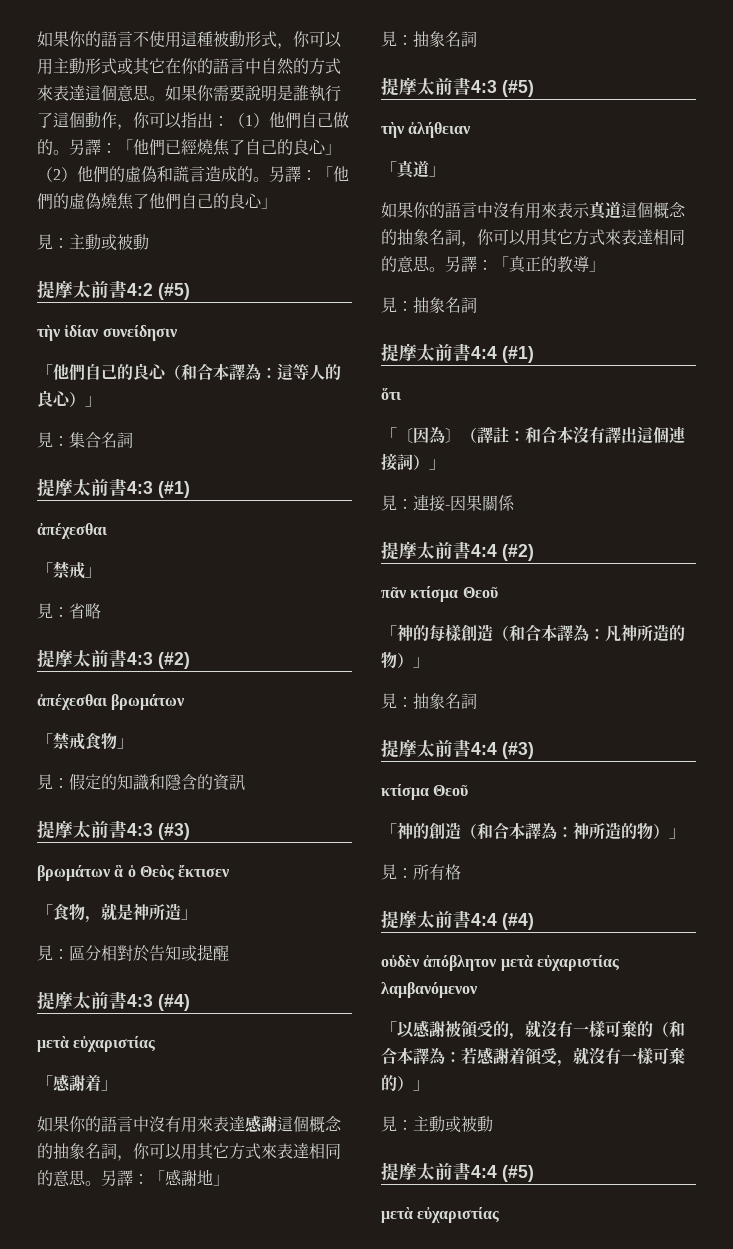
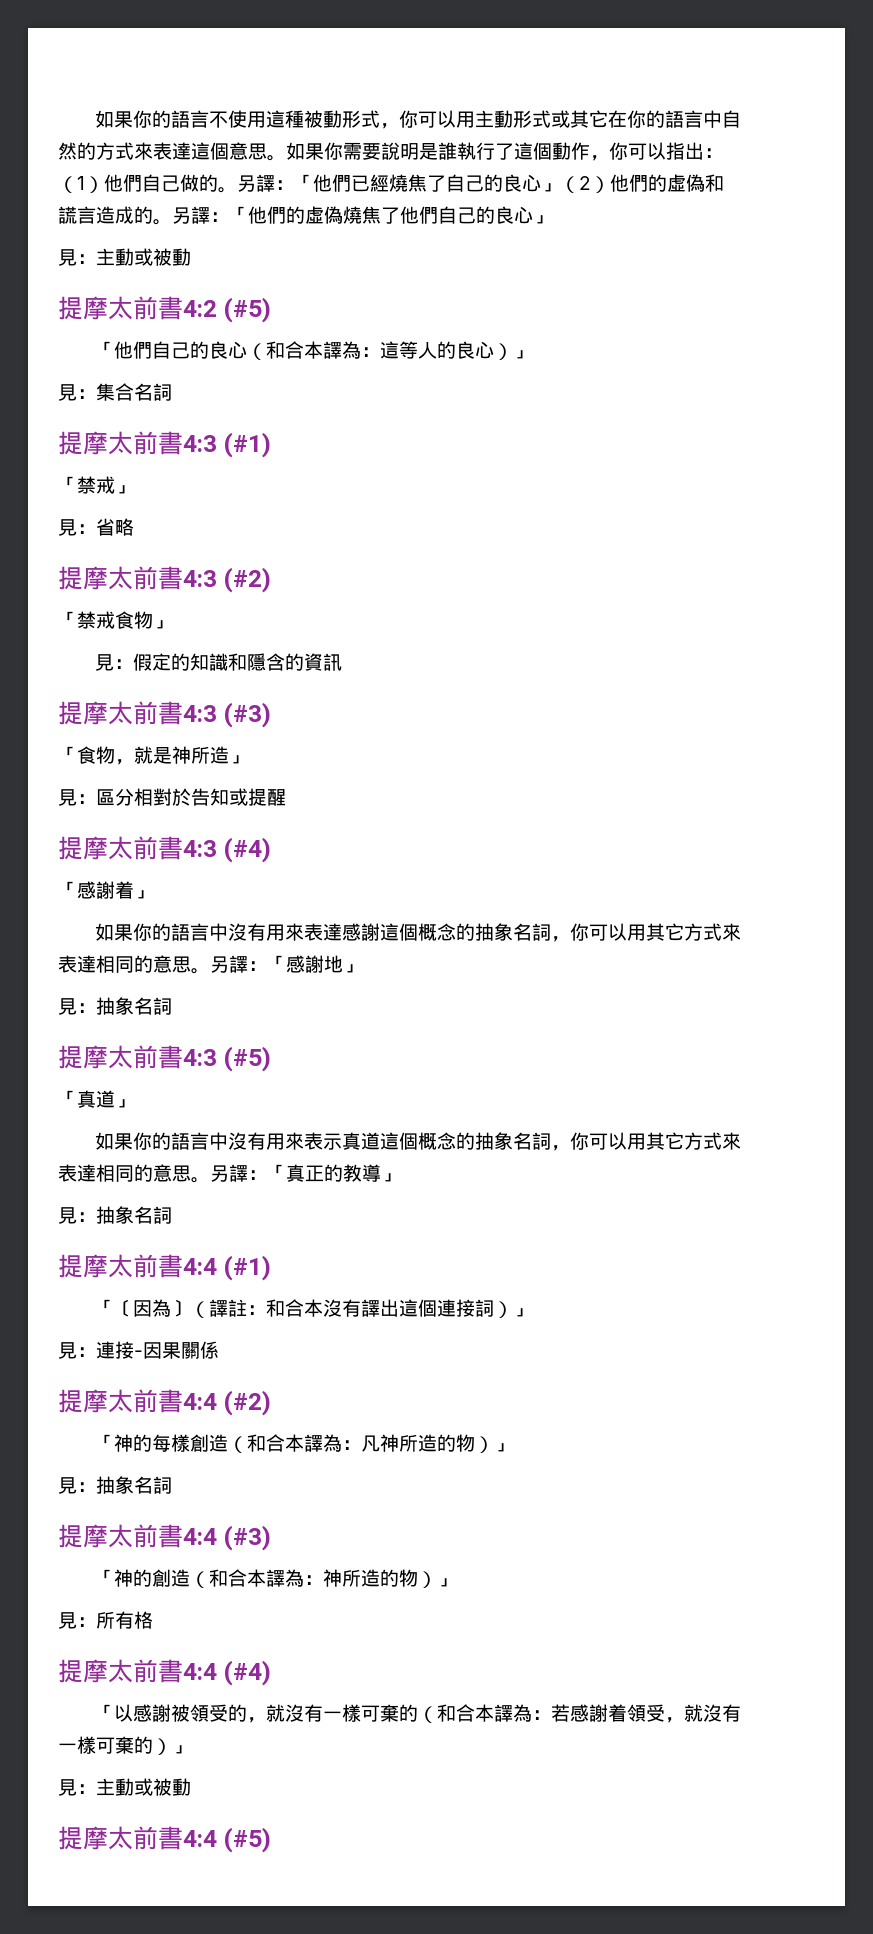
[37,325,177,341] // τὴν ἰδίαν συνείδησιν -> (271, 310) none
[37,523,107,539] // ἀπέχεσθαι -> (271, 445) none
[37,694,185,710] // ἀπέχεσθαι βρωμάτων -> (271, 580) none
[37,865,230,881] // βρωμάτων ἃ ὁ Θεὸς ἔκτισεν -> (271, 715) none
[37,1036,156,1052] // μετὰ εὐχαριστίας -> (271, 850) none
[381,122,471,138] // τὴν ἀλήθειαν -> (271, 1059) none
[381,388,401,400] // ὅτι -> (271, 1268) none
[381,586,498,602] // πᾶν κτίσμα Θεοῦ -> (271, 1403) none
[381,784,469,800] // κτίσμα Θεοῦ -> (271, 1538) none
[381,955,619,971] [381,982,477,998] // οὐδὲν ἀπόβλητον μετὰ εὐχαριστίας λαμβανόμενον -> (271, 1673) none
[381,1207,500,1223] // μετὰ εὐχαριστίας -> (271, 1840) none

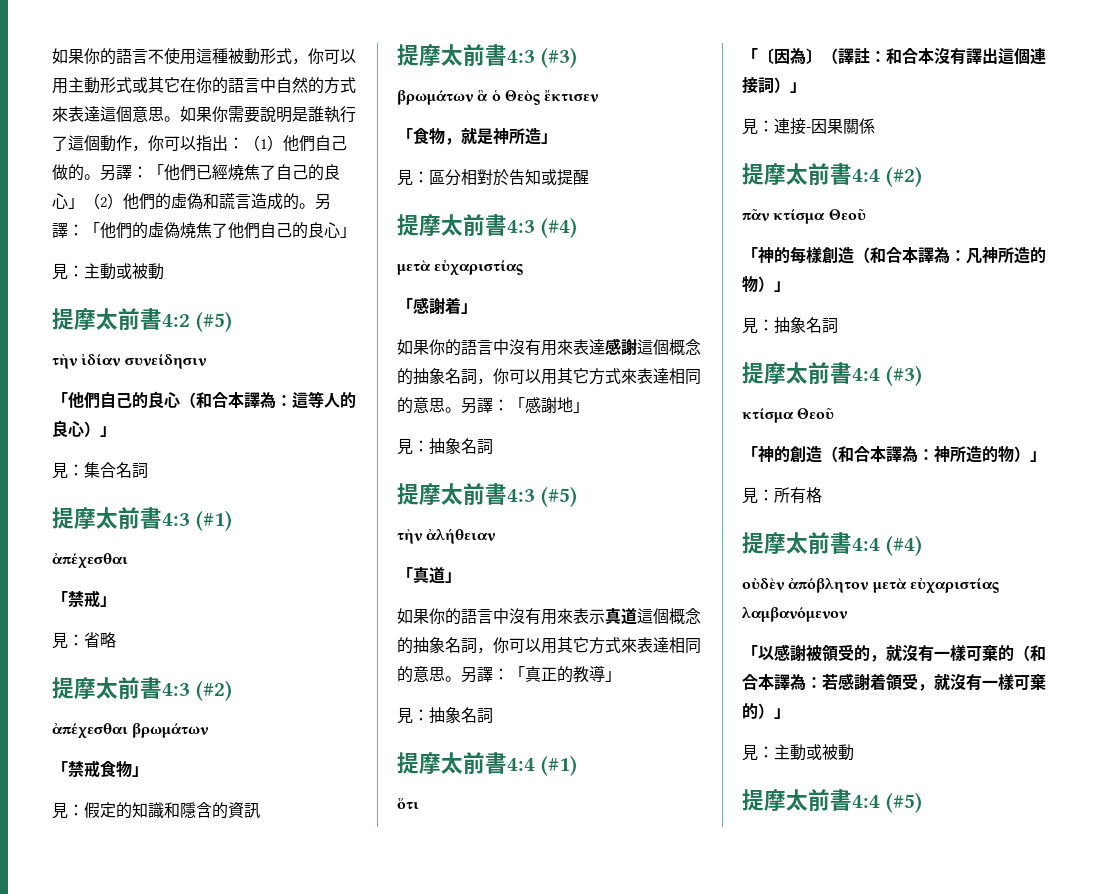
(271, 310) none -> [52,353,206,369] // τὴν ἰδίαν συνείδησιν
(271, 445) none -> [52,553,128,569] // ἀπέχεσθαι
(271, 580) none -> [52,723,209,739] // ἀπέχεσθαι βρωμάτων
(271, 715) none -> [397,89,599,105] // βρωμάτων ἃ ὁ Θεὸς ἔκτισεν
(271, 850) none -> [397,260,524,276] // μετὰ εὐχαριστίας
(271, 1059) none -> [397,528,496,544] // τὴν ἀλήθειαν
(271, 1268) none -> [397,798,419,809] // ὅτι
(271, 1403) none -> [742,209,866,224] // πᾶν κτίσμα Θεοῦ
(271, 1538) none -> [742,408,835,423] // κτίσμα Θεοῦ
(271, 1673) none -> [742,578,999,594] [741,607,847,622] // οὐδὲν ἀπόβλητον μετὰ εὐχαριστίας λαμβανόμενον

